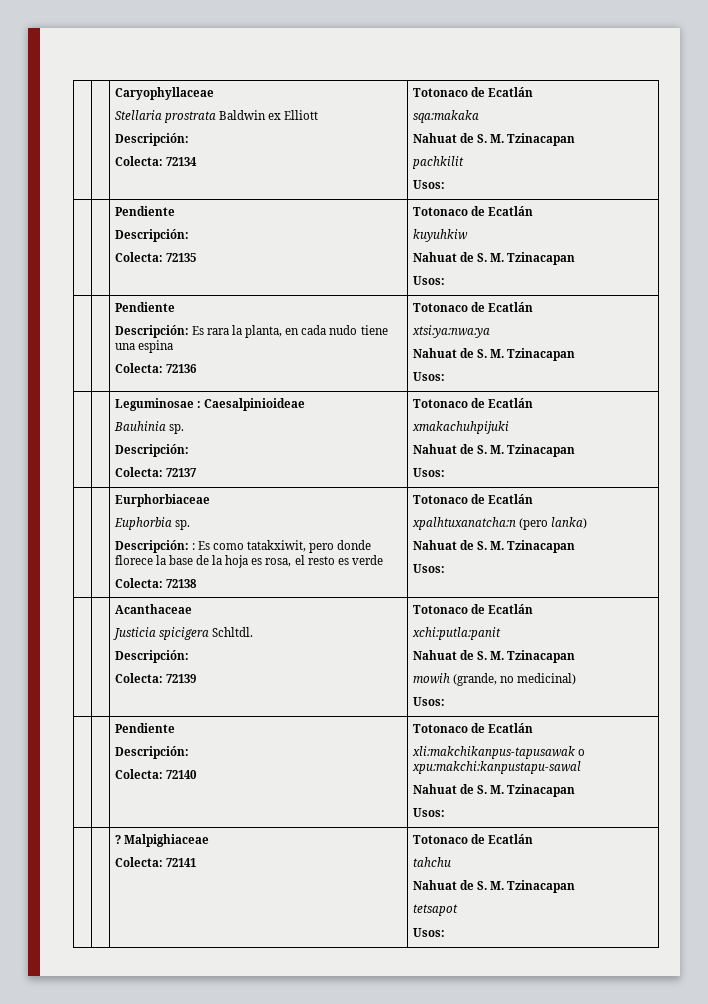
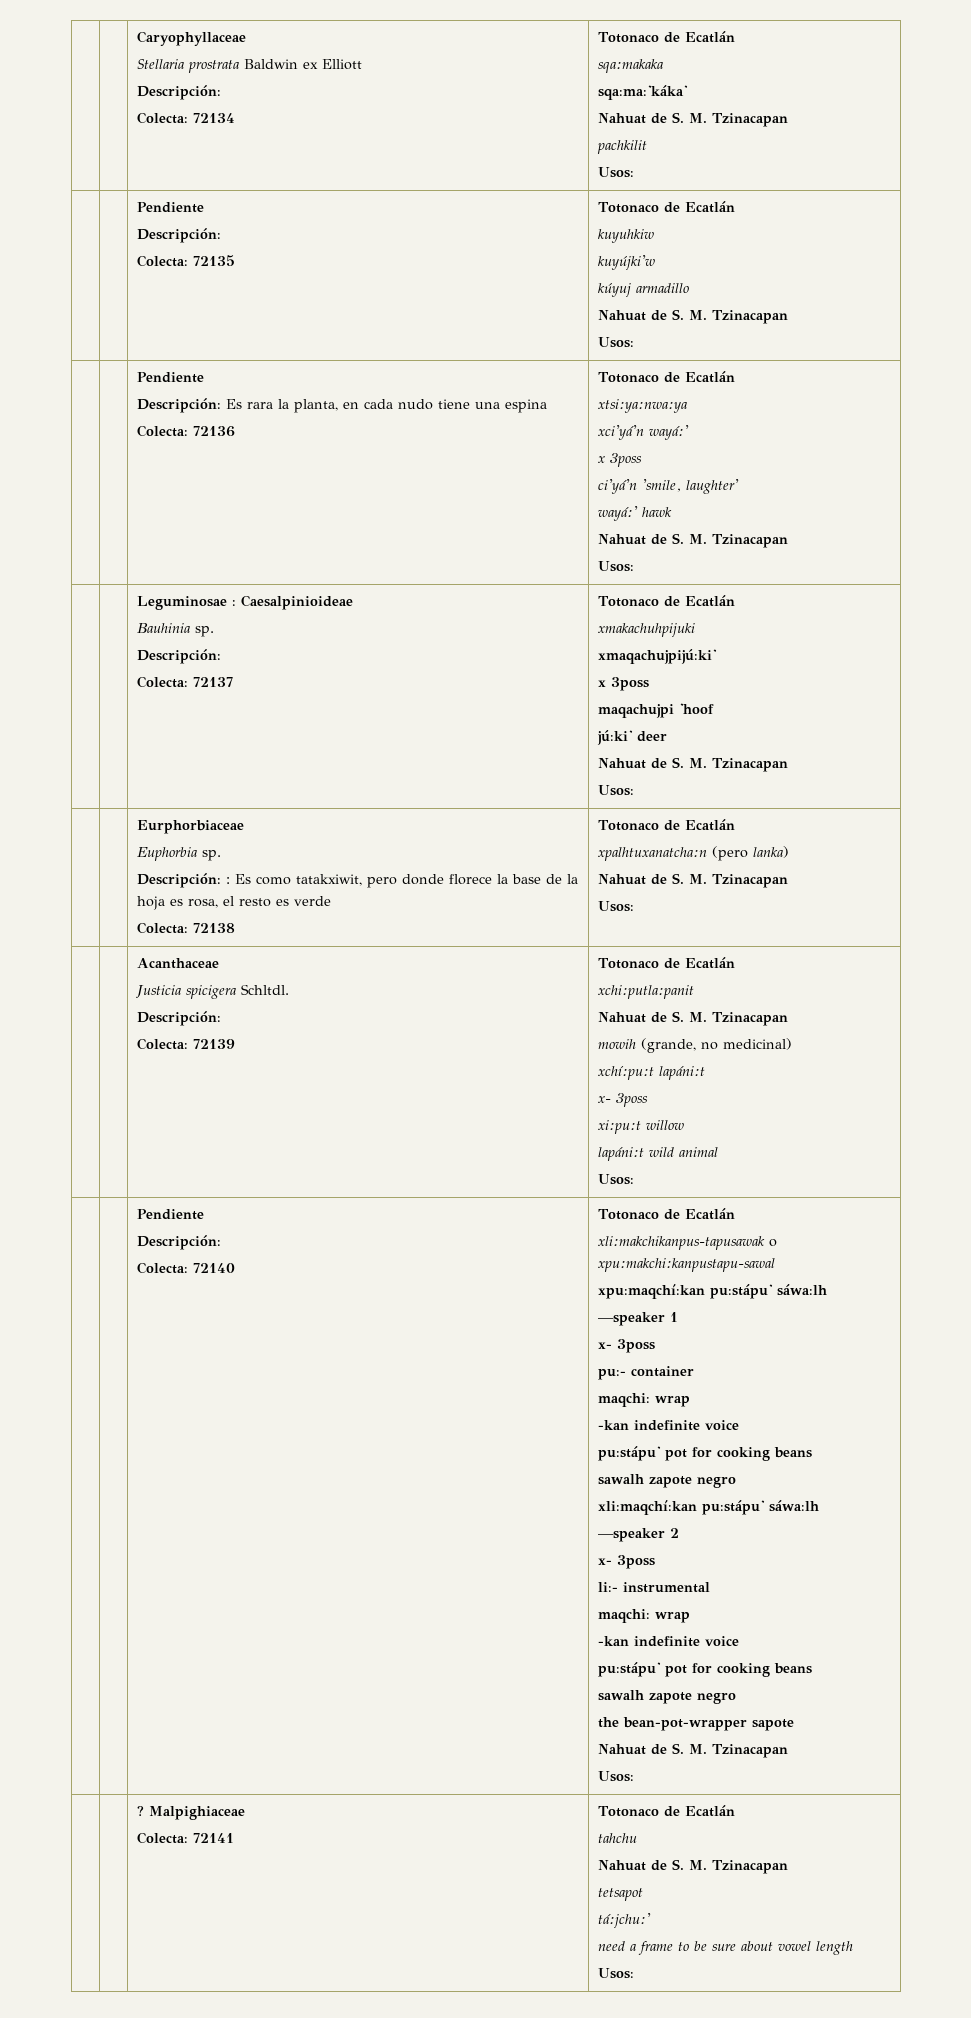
(479, 116) none -> [598,85,689,100] // sqa:ma:'káka'
(468, 235) none -> [598,255,656,270] [598,283,690,297] // kuyújki'w // kúyuj armadillo
(490, 331) none -> [598,425,690,440] [598,453,643,467] [598,479,740,494] [598,506,673,521] // xci'yá'n wayá:' // x 3poss // ci'yá'n 'smile, laughter' // wayá:' hawk
(509, 427) none -> [598,649,718,664] [598,677,650,691] [598,703,715,718] [597,730,668,745] // xmaqachujpijú:ki' // x 3poss // maqachujpi 'hoof // jú:ki' deer
(577, 679) none -> [598,1066,706,1080] [598,1093,649,1107] [598,1120,685,1134] [598,1147,719,1161] // xchí:pu:t lapáni:t // x- 3poss // xi:pu:t willow // lapáni:t wild animal
(581, 767) none -> [598,1284,828,1299] [598,1312,679,1326] [598,1339,656,1353] [598,1366,695,1380] [598,1393,691,1407] [598,1420,740,1431] [598,1446,813,1461] [598,1474,737,1488] [598,1500,820,1515] [598,1528,680,1542] [598,1555,656,1569] [598,1582,711,1593] [598,1609,691,1623] [598,1636,740,1647] [598,1662,813,1677] [598,1690,737,1704] [598,1717,795,1731] // xpu:maqchí:kan pu:stápu' sáwa:lh // —speaker 1 // x- 3poss // pu:- container // maqchi: wrap // -kan indefinite voice // pu:stápu' pot for cooking beans // sawalh zapote negro // xli:maqchí:kan pu:stápu' sáwa:lh // —speaker 2 // x- 3poss // li:- instrumental // maqchi: wrap // -kan indefinite voice // pu:stápu' pot for cooking beans // sawalh zapote negro // the bean-pot-wrapper sapote
(458, 910) none -> [598,1913,652,1928] [598,1941,854,1955] // tá:jchu:' // need a frame to be sure about vowel length

